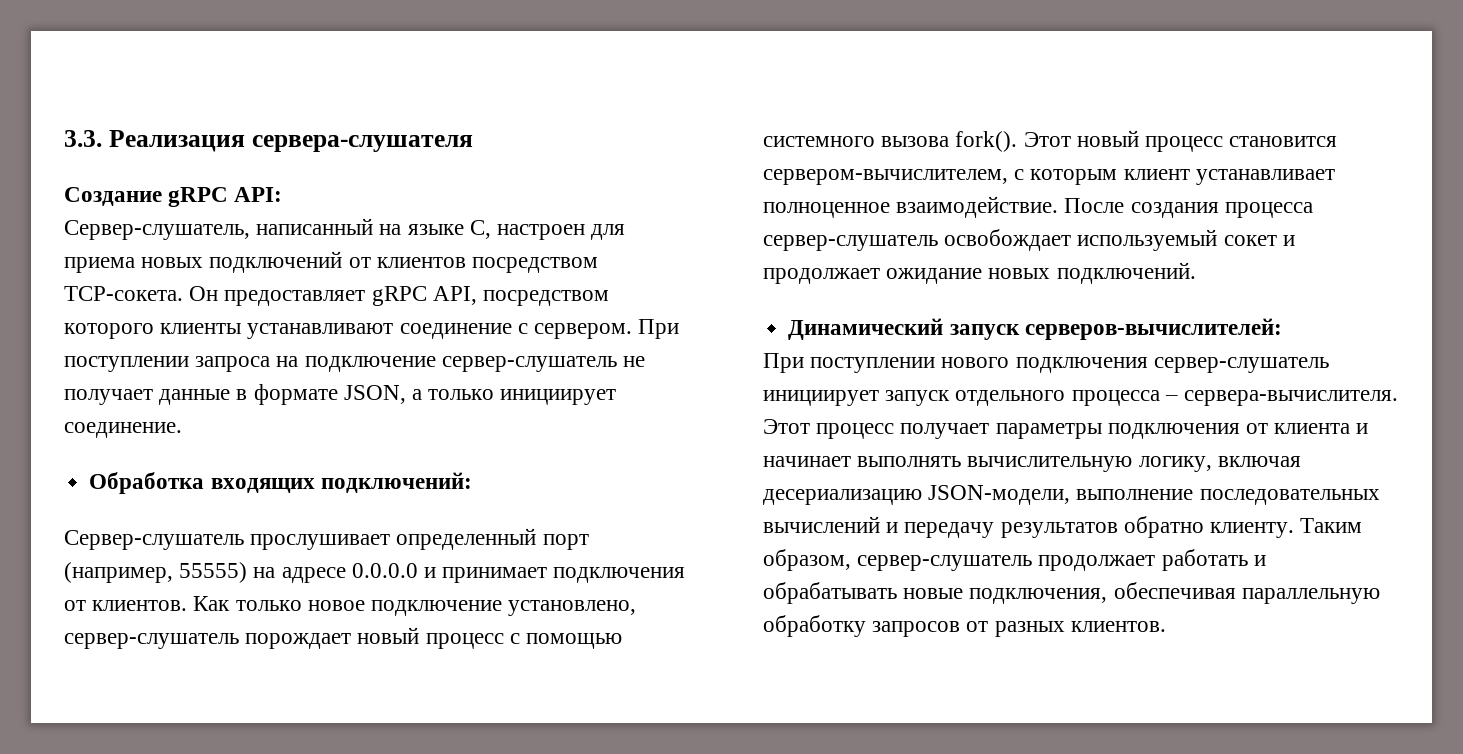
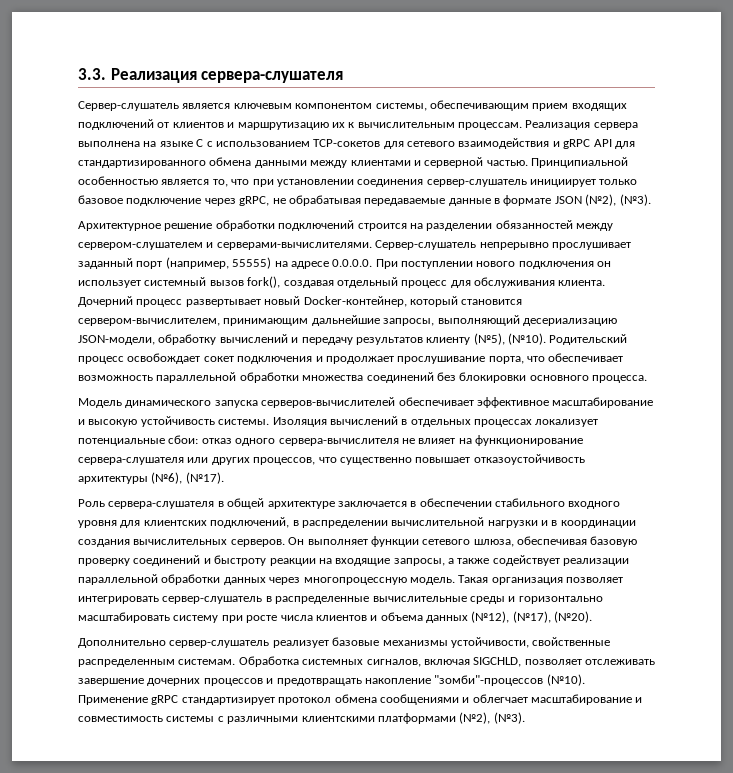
[64,187,283,207] [64,218,626,240] [64,251,599,273] [64,286,610,306] [64,319,680,339] [64,356,646,372] [64,384,617,405] [64,422,182,438] [89,472,472,494] [64,528,537,550] Создание gRPC API: // Сервер-слушатель, написанный на языке C, настроен для приема новых подключений от клиентов посредством TCP-сокета. Он предоставляет gRPC API, посредством которого клиенты устанавливают соединение с сервером. При поступлении запроса на подключение сервер-слушатель не получает данные в формате JSON, а только инициирует соединение. // Обработка входящих подключений: // Сервер-слушатель прослушивает определенный -> [78,100,627,111] [78,119,638,130] [78,138,635,149] [78,157,628,168] [78,176,638,187] [78,194,651,206] [78,220,613,231] [78,240,631,250] [78,258,133,269] Сервер-слушатель является ключевым компонентом системы, обеспечивающим прием входящих подключений от клиентов и маршрутизацию их к вычислительным процессам. Реализация сервера выполнена на языке C с использованием TCP-сокетов для сетевого взаимодействия и gRPC API для стандартизированного обмена данными между клиентами и серверной частью. Принципиальной особенностью является то, что при установлении соединения сервер-слушатель инициирует только базовое подключение через gRPC, не обрабатывая передаваемые данные в формате JSON (№2), (№3). // Архитектурное решение обработки подключений строится на разделении обязанностей между сервером-слушателем и серверами-вычислителями. Сервер-слушатель непрерывно прослушивает заданный
[351,563,686,583] [64,596,637,616] [64,627,623,649] [763,130,1338,152] [763,169,1335,185] [763,196,1313,218] [763,229,1295,251] [763,262,1196,284] [788,318,1282,340] [763,353,1329,373] [763,390,1399,406] [763,419,1369,439] [763,456,1301,472] [763,485,1380,505] [763,516,1363,538] [763,549,1266,571] [763,582,1380,604] [763,615,1166,637] 0.0.0.0 и принимает подключения от клиентов. Как только новое подключение установлено, сервер-слушатель порождает новый процесс с помощью системного вызова fork(). Этот новый процесс становится сервером-вычислителем, с которым клиент устанавливает полноценное взаимодействие. После создания процесса сервер-слушатель освобождает используемый сокет и продолжает ожидание новых подключений. // Динамический запуск серверов-вычислителей: // При поступлении нового подключения сервер-слушатель инициирует запуск отдельного процесса – сервера-вычислителя. Этот процесс получает параметры подключения от клиента и начинает выполнять вычислительную логику, включая десериализацию JSON-модели, выполнение последовательных вычислений и передачу результатов обратно клиенту. Таким образом, сервер-слушатель продолжает работать и обрабатывать новые подключения, обеспечивая параллельную обработку запросов от разных клиентов. -> [332,259,612,269] [78,276,606,288] [78,296,523,307] [78,315,617,326] [78,333,628,345] [78,353,624,364] [78,372,647,383] [78,397,654,408] [78,416,599,427] [78,435,583,446] [78,454,585,465] [78,472,224,484] [78,498,621,509] [78,517,636,528] [78,536,638,547] [78,555,630,566] [78,574,623,585] [78,596,603,604] [78,611,593,623] [78,637,611,648] [78,656,655,667] [78,674,585,686] [78,694,643,705] [78,712,525,724] 0.0.0.0. При поступлении нового подключения он использует системный вызов fork(), создавая отдельный процесс для обслуживания клиента. Дочерний процесс развертывает новый Docker-контейнер, который становится сервером-вычислителем, принимающим дальнейшие запросы, выполняющий десериализацию JSON-модели, обработку вычислений и передачу результатов клиенту (№5), (№10). Родительский процесс освобождает сокет подключения и продолжает прослушивание порта, что обеспечивает возможность параллельной обработки множества соединений без блокировки основного процесса. // Модель динамического запуска серверов-вычислителей обеспечивает эффективное масштабирование и высокую устойчивость системы. Изоляция вычислений в отдельных процессах локализует потенциальные сбои: отказ одного сервера-вычислителя не влияет на функционирование сервера-слушателя или других процессов, что существенно повышает отказоустойчивость архитектуры (№6), (№17). // Роль сервера-слушателя в общей архитектуре заключается в обеспечении стабильного входного уровня для клиентских подключений, в распределении вычислительной нагрузки и в координации создания вычислительных серверов. Он выполняет функции сетевого шлюза, обеспечивая базовую проверку соединений и быстроту реакции на входящие запросы, а также содействует реализации параллельной обработки данных через многопроцессную модель. Такая организация позволяет интегрировать сервер-слушатель в распределенные вычислительные среды и горизонтально масштабировать систему при росте числа клиентов и объема данных (№12), (№17), (№20). // Дополнительно сервер-слушатель реализует базовые механизмы устойчивости, свойственные распределенным системам. Обработка системных сигналов, включая SIGCHLD, позволяет отслеживать завершение дочерних процессов и предотвращать накопление "зомби"-процессов (№10). Применение gRPC стандартизирует протокол обмена сообщениями и облегчает масштабирование и совместимость системы с различными клиентскими платформами (№2), (№3).

